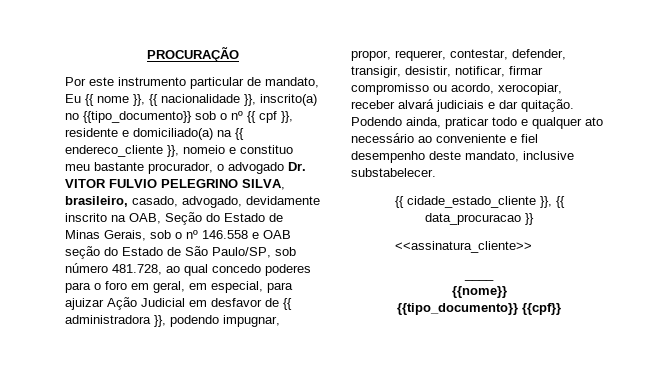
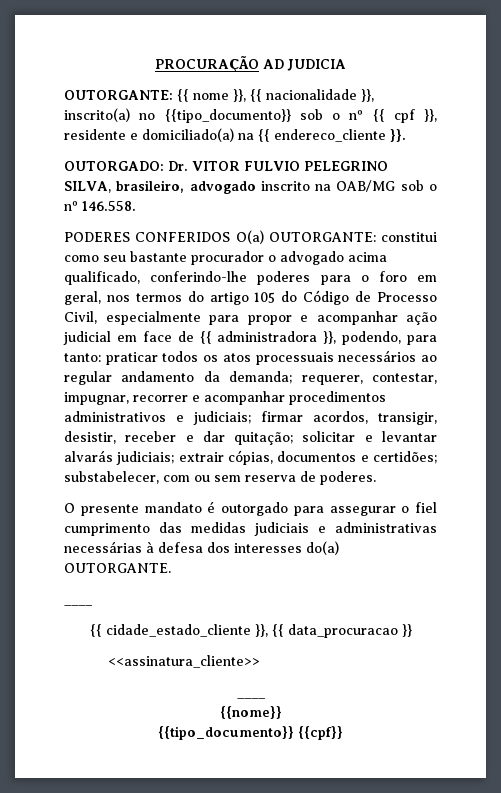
[65,77,319,89] [65,94,81,103] // Por este instrumento particular de mandato, Eu -> [263,59,346,71] [64,90,173,100] AD JUDICIA // OUTORGANTE:
[167,145,293,157] [65,162,284,174] }}, nomeio e constituo meu bastante procurador, o advogado -> [390,129,406,142] [64,161,164,171] }}. // OUTORGADO:
[132,196,320,208] [65,212,283,225] [65,230,291,241] [65,246,296,259] [65,263,261,276] casado, advogado, devidamente inscrito na OAB, Seção do Estado de Minas Gerais, sob o nº 146.558 e OAB seção do Estado de São Paulo/SP, sob número 481.728, ao qual concedo -> [189,180,437,194] [64,201,136,211] [64,230,437,244] [64,251,387,265] [64,271,248,285] advogado inscrito na OAB/MG sob o nº 146.558. // PODERES CONFERIDOS O(a) OUTORGANTE: constitui como seu bastante procurador o advogado acima qualificado, conferindo-lhe
[189,281,293,293] [65,297,292,310] [65,315,280,327] [351,49,566,61] [351,66,543,78] [351,83,562,95] [351,99,574,112] [351,117,603,129] [351,133,538,143] [351,151,574,163] [351,168,436,177] em especial, para ajuizar Ação Judicial em desfavor de {{ administradora }}, podendo impugnar, propor, requerer, contestar, defender, transigir, desistir, notificar, firmar compromisso ou acordo, xerocopiar, receber alvará judiciais e dar quitação. Podendo ainda, praticar todo e qualquer ato necessário ao conveniente e fiel desempenho deste mandato, inclusive substabelecer. -> [106,290,437,305] [64,311,437,325] [63,331,437,345] [64,350,438,365] [64,371,437,385] [64,391,386,405] [64,411,437,425] [64,431,437,445] [64,450,437,465] [64,471,376,485] [64,501,437,516] [64,522,437,536] [64,541,339,555] [64,563,171,573] [64,604,93,606] nos termos do artigo 105 do Código de Processo Civil, especialmente para propor e acompanhar ação judicial em face de {{ administradora }}, podendo, para tanto: praticar todos os atos processuais necessários ao regular andamento da demanda; requerer, contestar, impugnar, recorrer e acompanhar procedimentos administrativos e judiciais; firmar acordos, transigir, desistir, receber e dar quitação; solicitar e levantar alvarás judiciais; extrair cópias, documentos e certidões; substabelecer, com ou sem reserva de poderes. // O presente mandato é outorgado para assegurar o fiel cumprimento das medidas judiciais e administrativas necessárias à defesa dos interesses do(a) OUTORGANTE. // ____

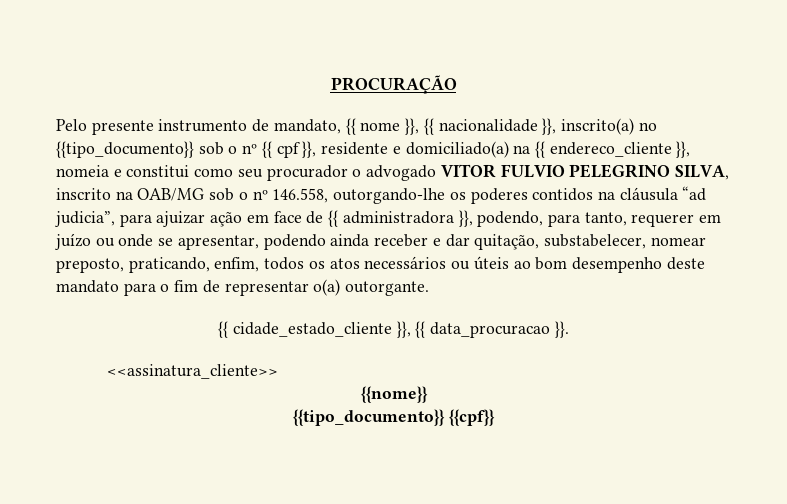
[263,59,346,71] [64,90,173,100] AD JUDICIA // OUTORGANTE: -> [56,119,341,135] // Pelo presente instrumento de mandato,
[390,129,406,142] [64,161,188,171] }}. // OUTORGADO: Dr. -> [676,141,691,158] [56,165,437,181] }}, nomeia e constitui como seu procurador o advogado
[116,180,256,194] brasileiro, advogado -> (729, 172) none
[82,201,136,211] [64,230,437,244] [64,251,387,265] [64,271,438,285] [64,290,437,305] [64,311,437,325] [63,331,111,345] 146.558. // PODERES CONFERIDOS O(a) OUTORGANTE: constitui como seu bastante procurador o advogado acima qualificado, conferindo-lhe poderes para o foro em geral, nos termos do artigo 105 do Código de Processo Civil, especialmente para propor e acompanhar ação judicial -> [272,186,707,204] [55,211,243,227] 146.558, outorgando-lhe os poderes contidos na cláusula “ad judicia”, para ajuizar ação
[64,350,438,365] [64,371,437,385] [64,391,386,405] [64,411,437,425] [64,431,437,445] [64,450,437,465] [64,471,376,485] [64,501,437,516] [64,522,437,536] [64,541,339,555] [64,563,171,573] [64,604,93,606] tanto: praticar todos os atos processuais necessários ao regular andamento da demanda; requerer, contestar, impugnar, recorrer e acompanhar procedimentos administrativos e judiciais; firmar acordos, transigir, desistir, receber e dar quitação; solicitar e levantar alvarás judiciais; extrair cópias, documentos e certidões; substabelecer, com ou sem reserva de poderes. // O presente mandato é outorgado para assegurar o fiel cumprimento das medidas judiciais e administrativas necessárias à defesa dos interesses do(a) OUTORGANTE. // ____ -> [584,212,722,227] [55,233,706,250] [56,256,705,273] [56,279,430,296] tanto, requerer em juízo ou onde se apresentar, podendo ainda receber e dar quitação, substabelecer, nomear preposto, praticando, enfim, todos os atos necessários ou úteis ao bom desempenho deste mandato para o fim de representar o(a) outorgante.
[401,624,412,637] }} -> [554,321,569,338] }}.
[236,697,266,699] // ____ -> (279, 371) none

